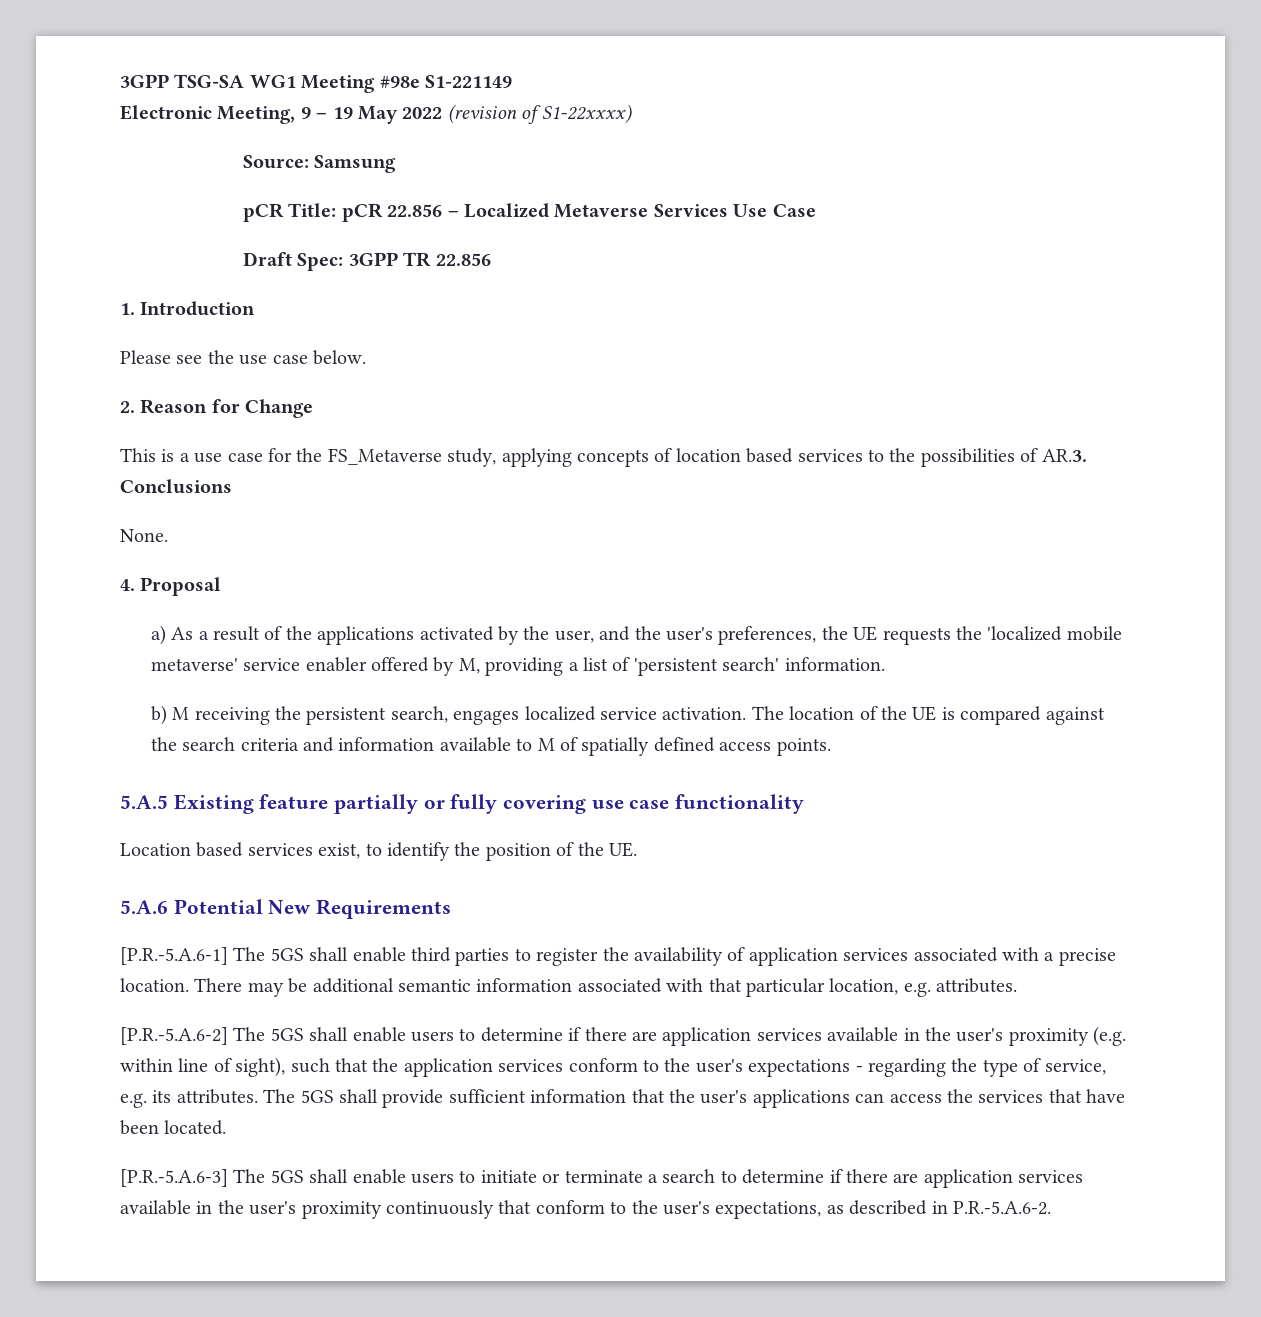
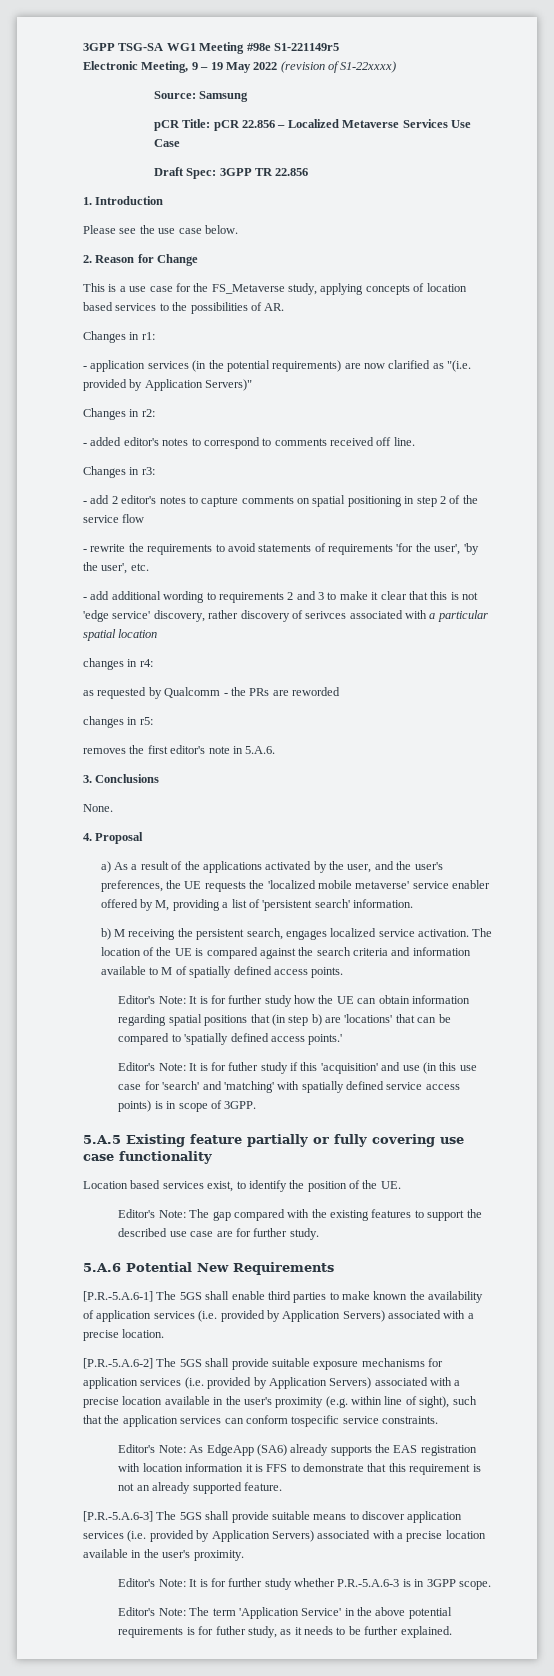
[425,75,512,88] S1-221149 -> [273,43,339,51] S1-221149r5
[1041,449,1087,462] AR.3. -> [264,303,285,311] [83,331,155,343] [83,360,472,372] [83,379,253,391] [83,408,155,420] [83,437,415,449] [83,466,155,478] [83,495,478,507] [83,514,145,523] [83,543,479,555] [83,562,149,574] [83,591,478,603] [83,610,488,622] [83,629,158,641] [83,658,153,670] [83,687,340,699] [83,716,153,728] [83,745,276,754] [83,775,92,783] AR. // Changes in r1: // - application services (in the potential requirements) are now clarified as "(i.e. provided by Application Servers)" // Changes in r2: // - added editor's notes to correspond to comments received off line. // Changes in r3: // - add 2 editor's notes to capture comments on spatial positioning in step 2 of the service flow // - rewrite the requirements to avoid statements of requirements 'for the user', 'by the user', etc. // - add additional wording to requirements 2 and 3 to make it clear that this is not 'edge service' discovery, rather discovery of serivces associated with a particular spatial location // changes in r4: // as requested by Qualcomm - the PRs are reworded // changes in r5: // removes the first editor's note in 5.A.6. // 3.
(831, 747) none -> [118,995,470,1007] [118,1014,451,1026] [118,1033,343,1045] [118,1062,477,1074] [118,1081,460,1093] [118,1100,257,1112] // Editor's Note: It is for further study how the UE can obtain information regarding spatial positions that (in step b) are 'locations' that can be compared to 'spatially defined access points.' // Editor's Note: It is for futher study if this 'acquisition' and use (in this use case for 'search' and 'matching' with spatially defined service access points) is in scope of 3GPP.
(637, 849) none -> [118,1209,482,1221] [118,1228,319,1240] // Editor's Note: The gap compared with the existing features to support the described use case are for further study.
[536,948,599,966] register -> [342,1291,408,1300] make known
(909, 954) none -> [198,1310,385,1322] (i.e. provided by Application Servers)
[194,978,1018,997] [120,1027,822,1046] There may be additional semantic information associated with that particular location, e.g. attributes. // [P.R.-5.A.6-2] The 5GS shall enable users to determine if there are application services -> [83,1358,443,1370] [83,1377,461,1389] [83,1396,163,1408] // [P.R.-5.A.6-2] The 5GS shall provide suitable exposure mechanisms for application services (i.e. provided by Application Servers) associated with a precise location
[568,1058,1106,1077] [120,1089,1126,1108] [120,1120,227,1135] [120,1169,1084,1188] [120,1200,1051,1219] conform to the user's expectations - regarding the type of service, e.g. its attributes. The 5GS shall provide sufficient information that the user's applications can access the services that have been located. // [P.R.-5.A.6-3] The 5GS shall enable users to initiate or terminate a search to determine if there are application services available in the user's proximity continuously that conform to the user's expectations, as described in P.R.-5.A.6-2. -> [224,1415,438,1427] [118,1444,477,1456] [118,1463,481,1475] [118,1482,282,1494] [83,1511,463,1523] [83,1530,486,1542] [83,1549,244,1561] [118,1578,491,1590] [118,1607,452,1619] [118,1626,452,1638] can conform tospecific service constraints. // Editor's Note: As EdgeApp (SA6) already supports the EAS registration with location information it is FFS to demonstrate that this requirement is not an already supported feature. // [P.R.-5.A.6-3] The 5GS shall provide suitable means to discover application services (i.e. provided by Application Servers) associated with a precise location available in the user's proximity. // Editor's Note: It is for further study whether P.R.-5.A.6-3 is in 3GPP scope. // Editor's Note: The term 'Application Service' in the above potential requirements is for futher study, as it needs to be further explained.

